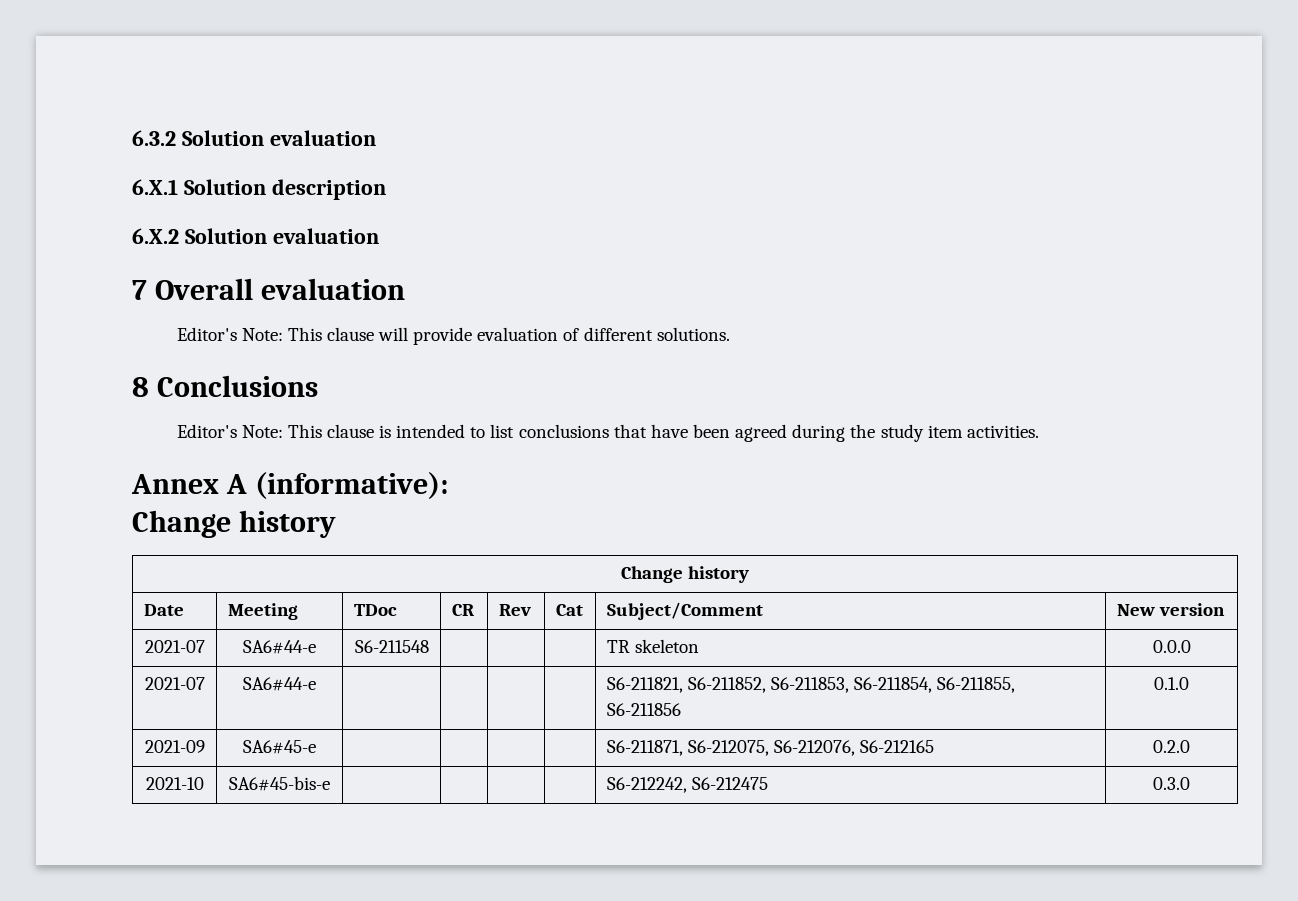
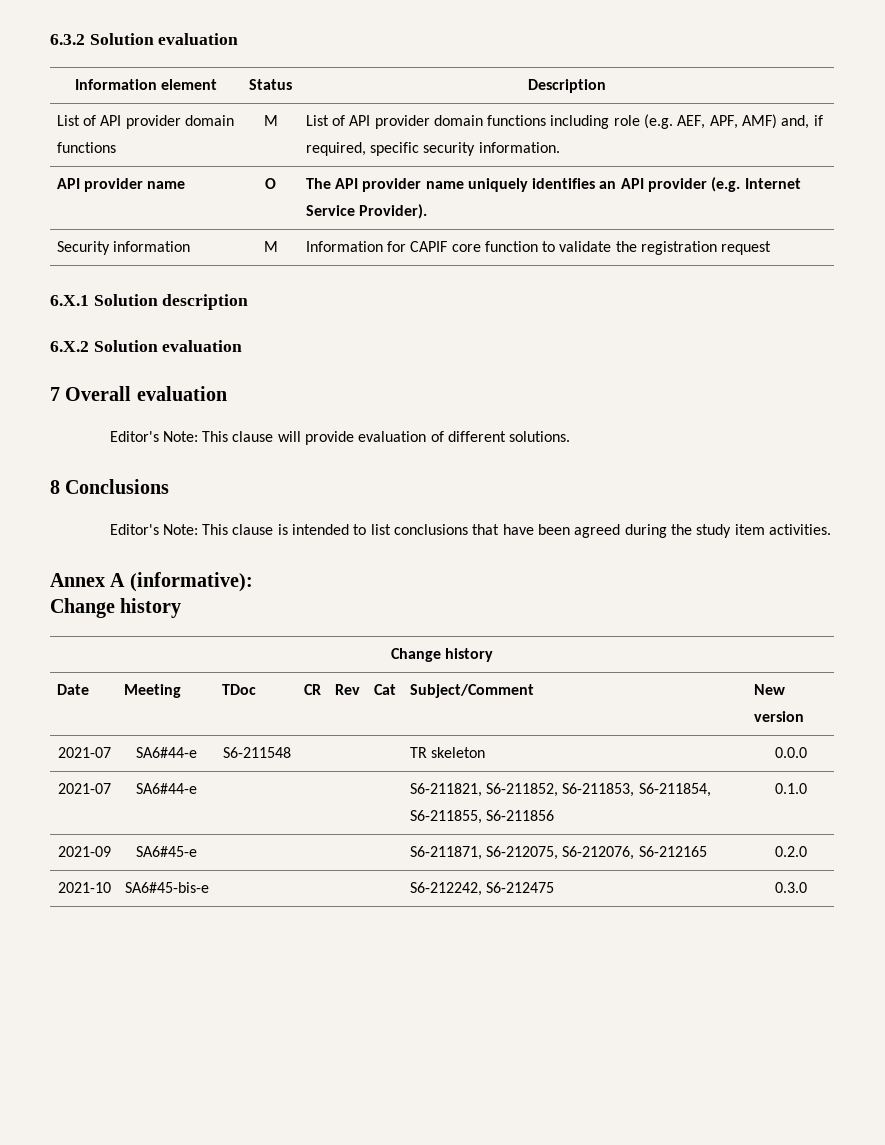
(376, 138) none -> [74,79,218,90] [249,79,292,90] [527,79,606,93] [56,115,234,129] [56,142,116,153] [263,115,278,126] [305,114,823,129] [305,142,560,156] [56,178,186,192] [265,178,276,189] [305,177,801,192] [305,204,427,219] [56,241,190,255] [263,241,278,252] [305,241,772,255] // Information element | Status | Description // List of API provider domain functions | M | List of API provider domain functions including role (e.g. AEF, APF, AMF) and, if required, specific security information. // API provider name | O | The API provider name uniquely identifies an API provider (e.g. Internet Service Provider). // Security information | M | Information for CAPIF core function to validate the registration request

